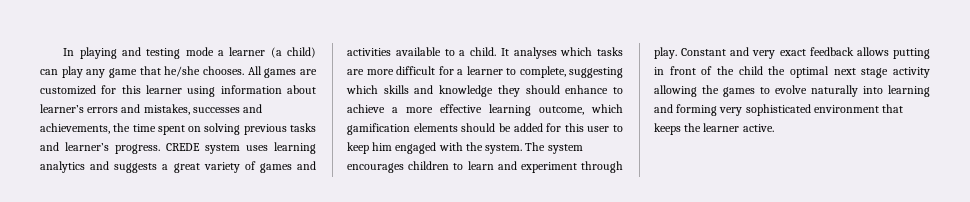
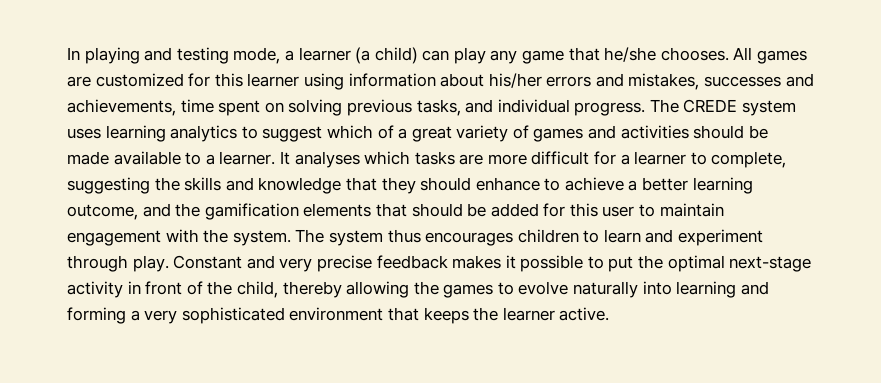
[185,47,214,56] mode -> [233,47,281,64] mode,
[40,104,84,113] learner’s -> [488,73,542,88] his/her
[113,123,131,132] the -> (176, 107) none
[290,123,316,132] [40,142,160,154] tasks and learner’s progress. -> [416,99,679,116] tasks, and individual progress. The
[90,161,158,173] and suggests -> [241,125,394,142] to suggest which of
(391, 52) none -> [693,125,768,139] [67,151,109,165] should be made
[470,47,496,56] child. -> [219,151,276,165] learner.
[346,85,378,94] which -> [154,177,180,191] the
(494, 91) none -> [345,177,377,191] that
[406,104,623,116] more effective learning outcome, which -> [642,177,753,194] [67,203,201,220] better learning outcome, and the
(458, 127) none -> [375,203,407,217] that
[347,142,437,154] keep him engaged -> [659,203,724,217] [67,230,161,246] maintain engagement
(583, 149) none -> [387,229,421,243] thus
[779,47,930,59] [654,66,930,78] exact feedback allows putting in front of the child the optimal next stage activity -> [316,255,812,272] [67,281,342,298] precise feedback makes it possible to put the optimal next-stage activity in front of the child, thereby
(718, 110) none -> [130,310,140,321] a

